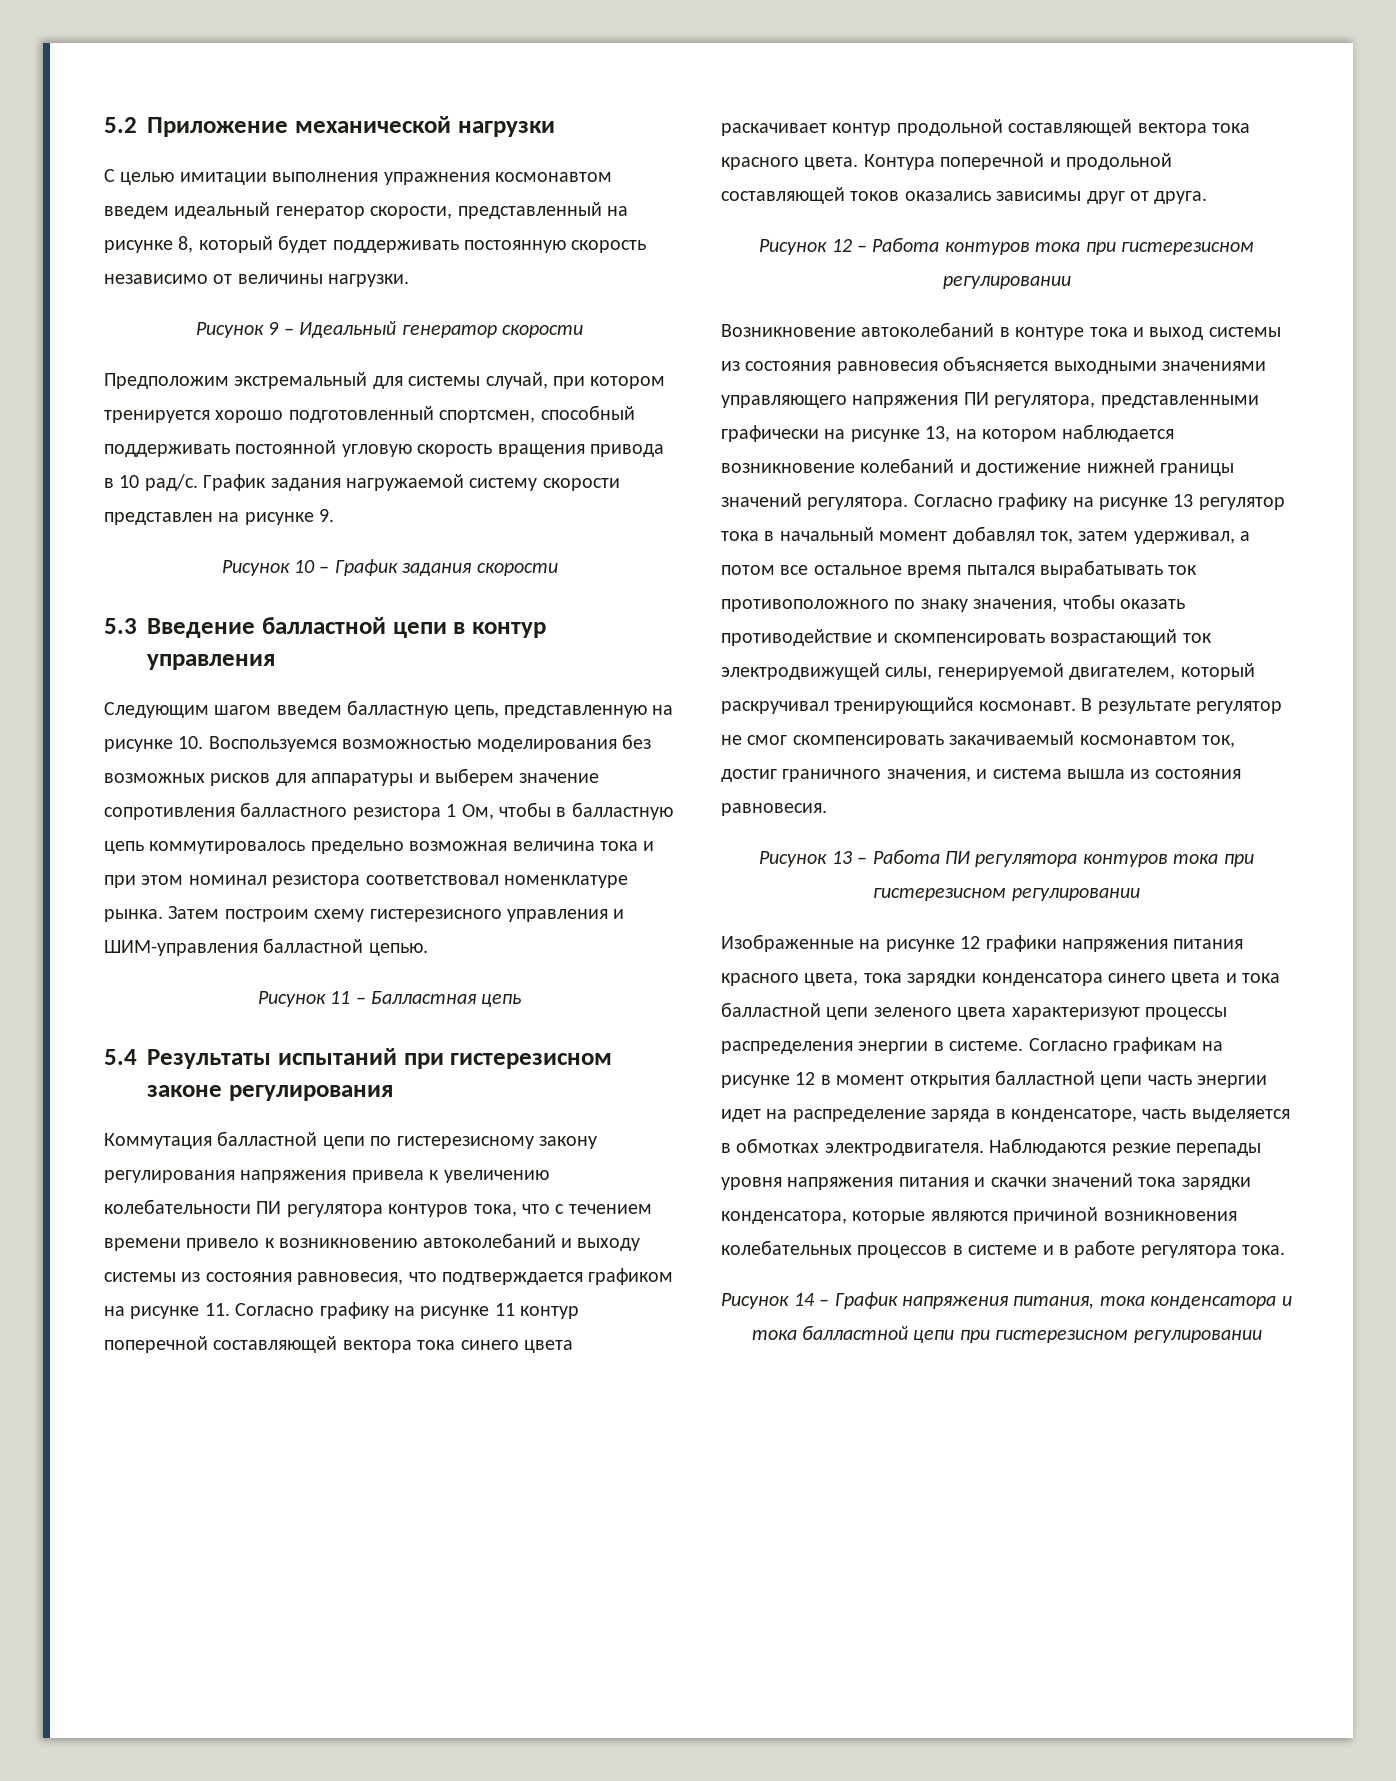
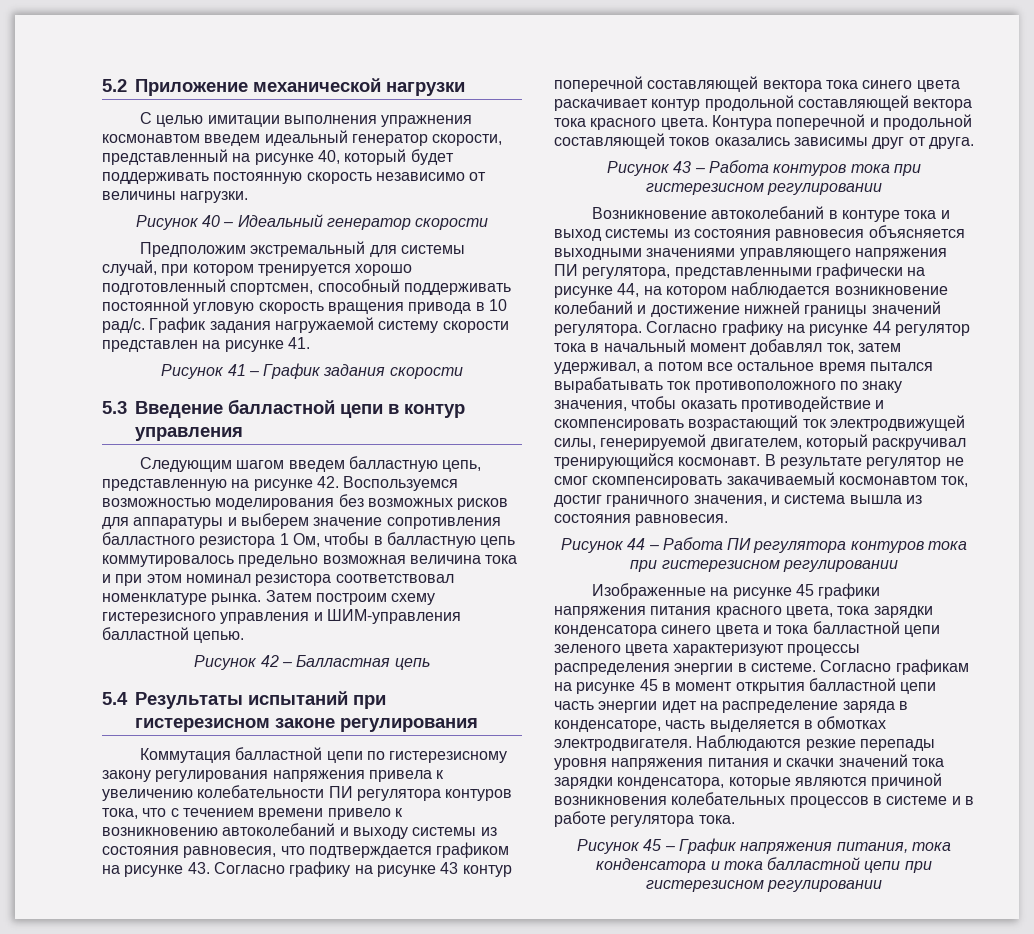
[178,236,194,253] 8, -> [317,150,340,164] 40,
[268,322,280,335] 9 -> [202,215,221,227] 40
[319,509,335,522] [221,560,315,576] 9. // Рисунок 10 -> [287,337,310,349] [161,364,246,379] 41. // Рисунок 41
[178,736,204,749] 10. -> [316,476,339,488] 42.
[330,991,351,1004] 11 -> [260,655,279,667] 42
[204,1302,515,1319] 11. Согласно графику на рисунке 11 -> [187,861,459,877] 43. Согласно графику на рисунке 43
[831,239,852,252] 12 -> [673,161,692,173] 43
[925,426,951,442] 13, -> [617,283,640,297] 44,
[1173,494,1194,507] 13 -> [872,321,891,333] 44
[831,851,852,864] 13 -> [627,538,646,550] 44
[960,936,981,949] 12 -> [796,584,815,596] 45
[795,1072,816,1085] 12 -> [639,679,658,691] 45
[793,1293,815,1306] 14 -> [643,839,662,851] 45

